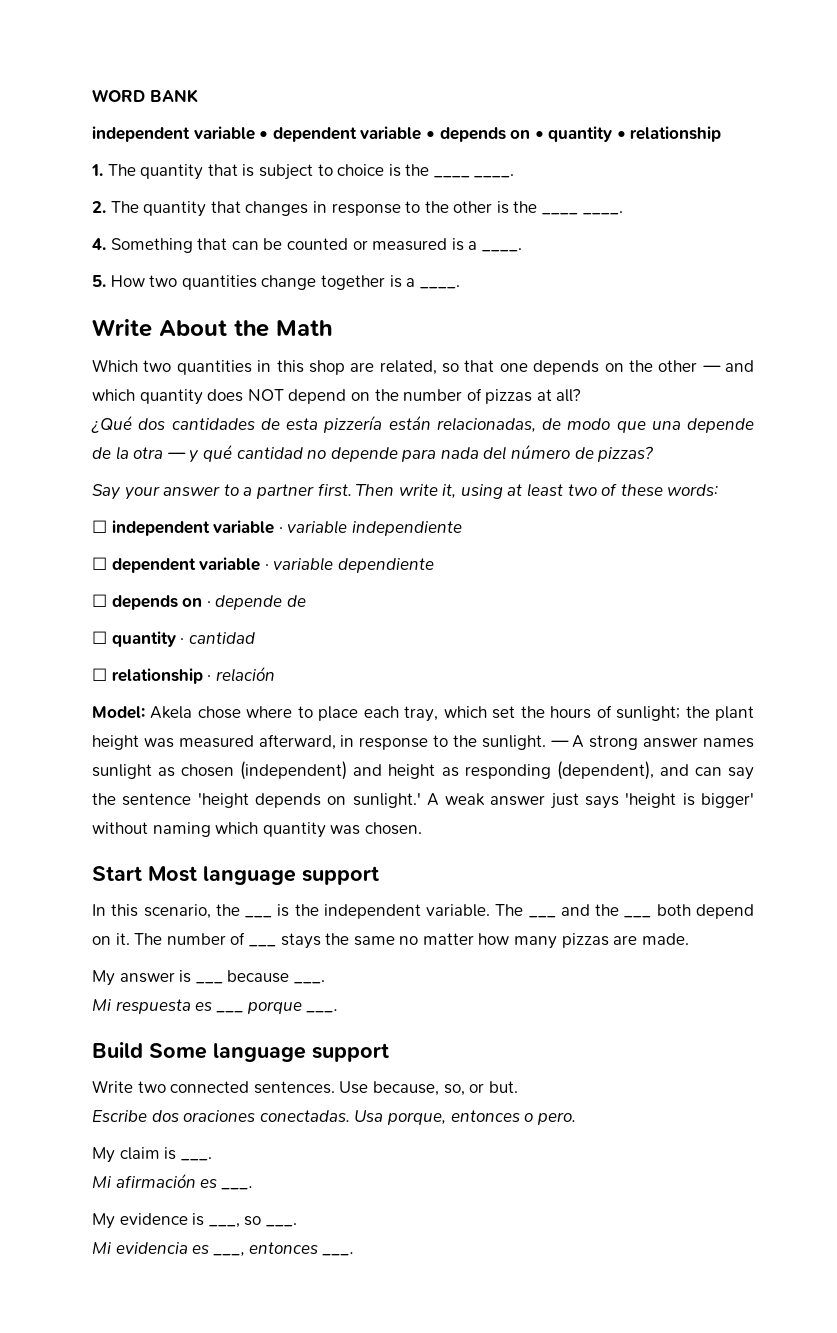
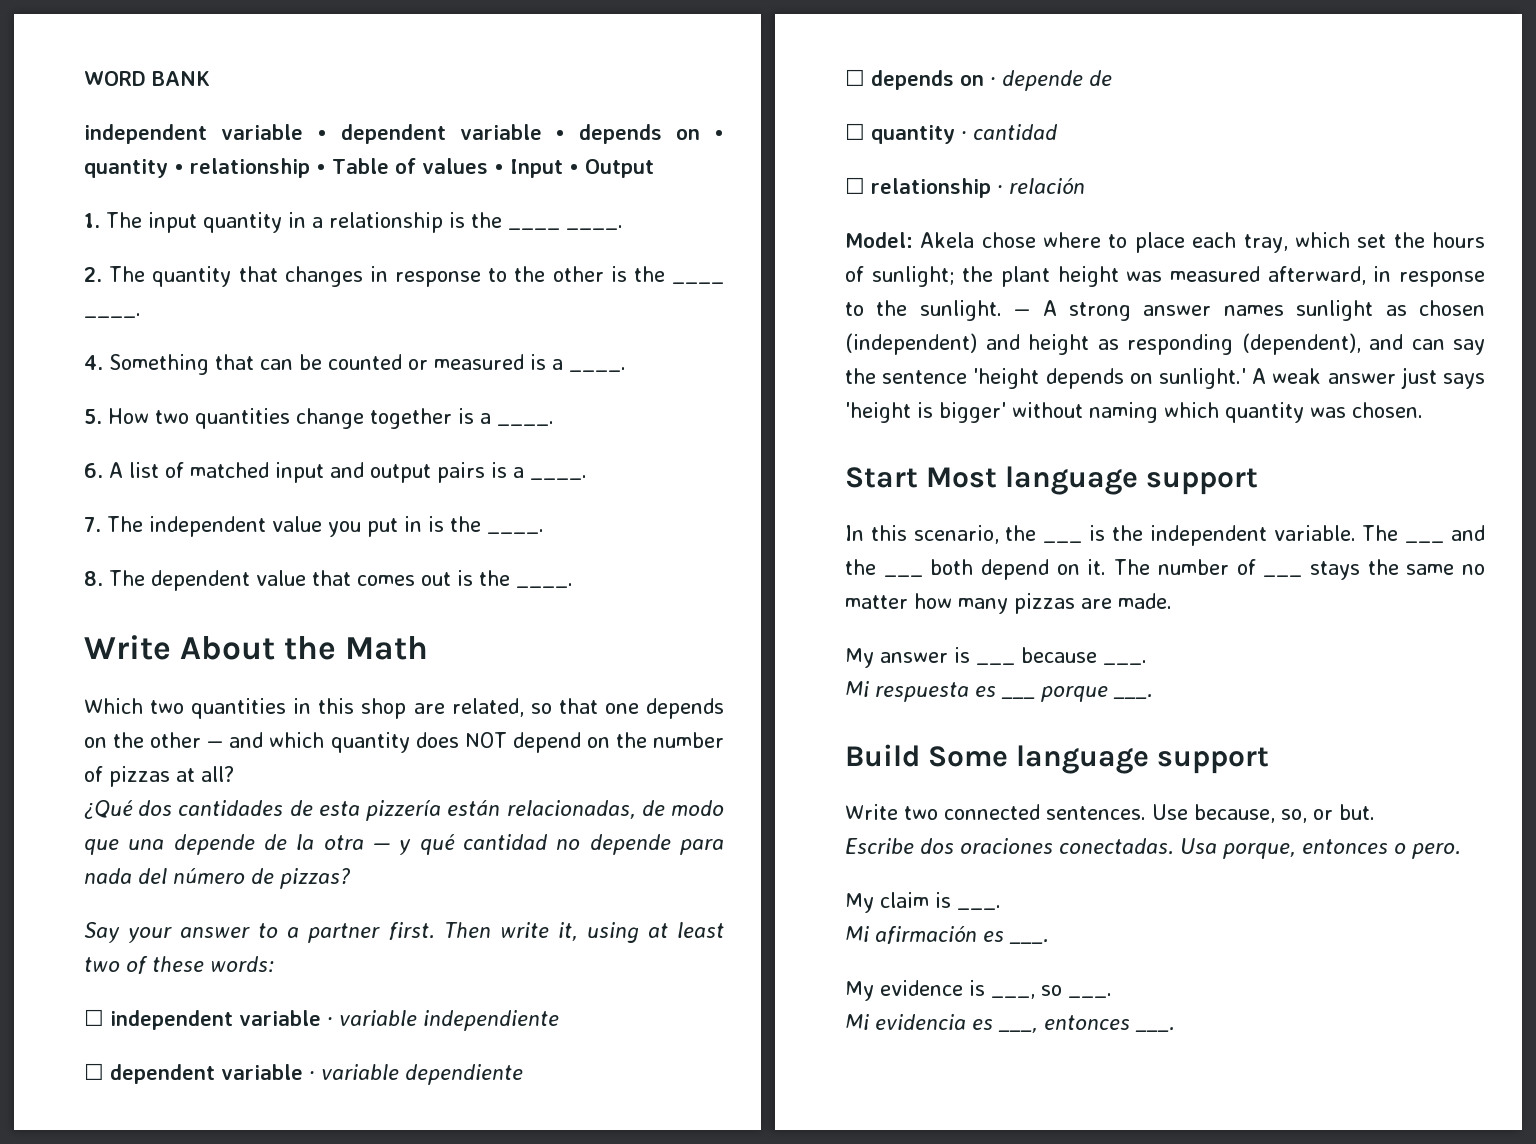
[91,164,385,180] // 1. The quantity that is subject to choice -> [316,158,654,178] [84,212,443,233] • Table of values • Input • Output // 1. The input quantity in a relationship
(460, 287) none -> [84,462,587,483] [84,516,544,537] [84,570,573,591] // 6. A list of matched input and output pairs is a ____. // 7. The independent value you put in is the ____. // 8. The dependent value that comes out is the ____.

